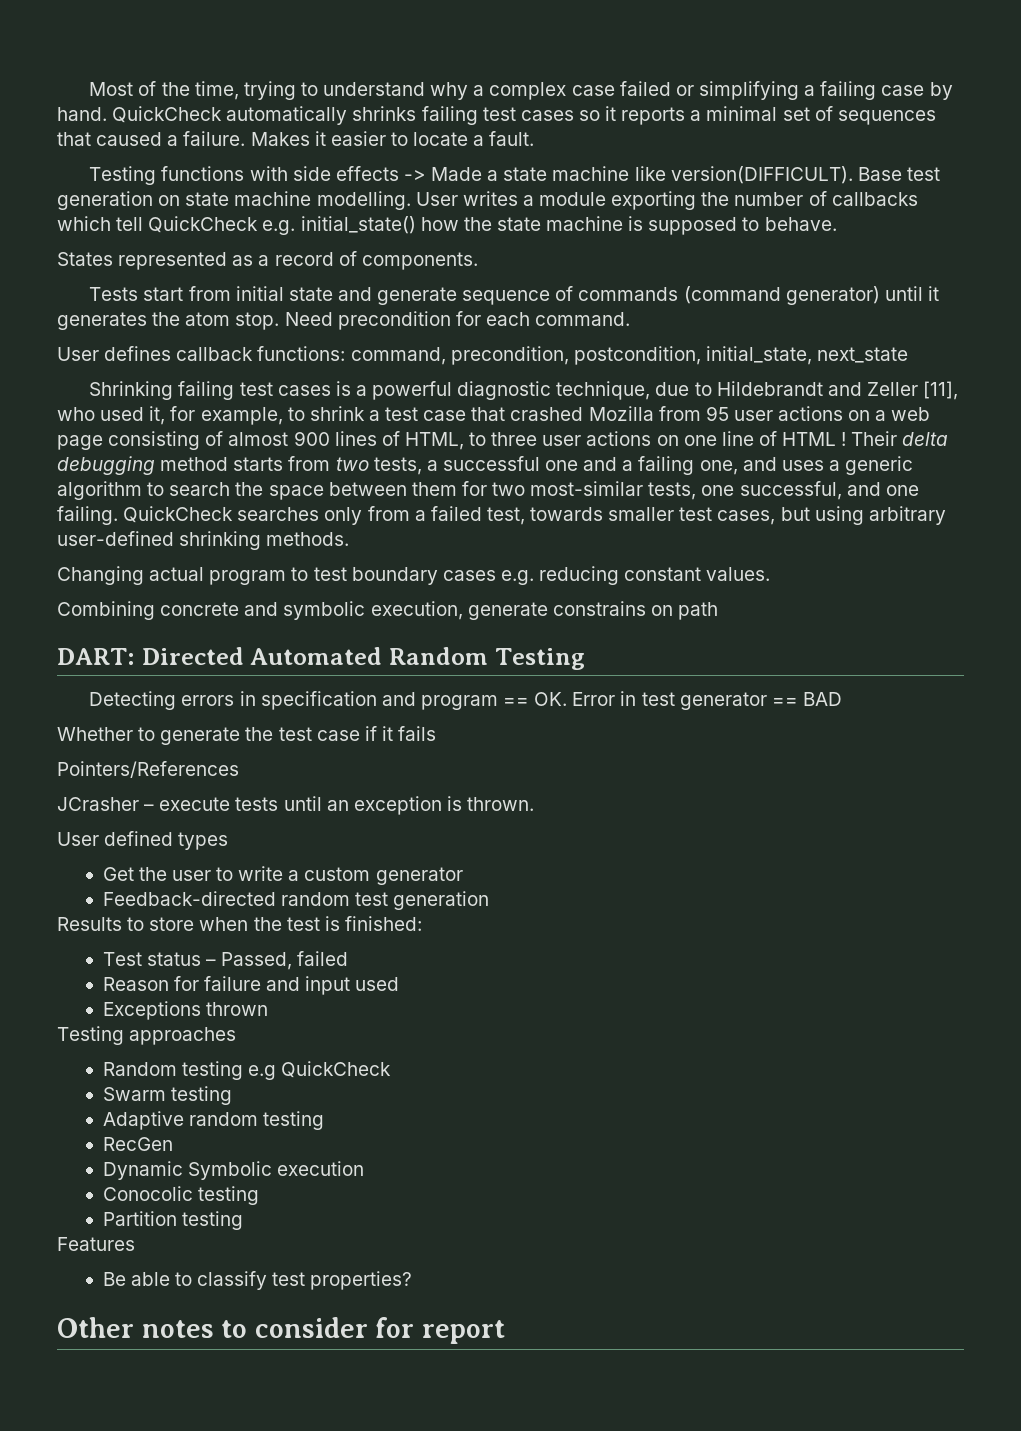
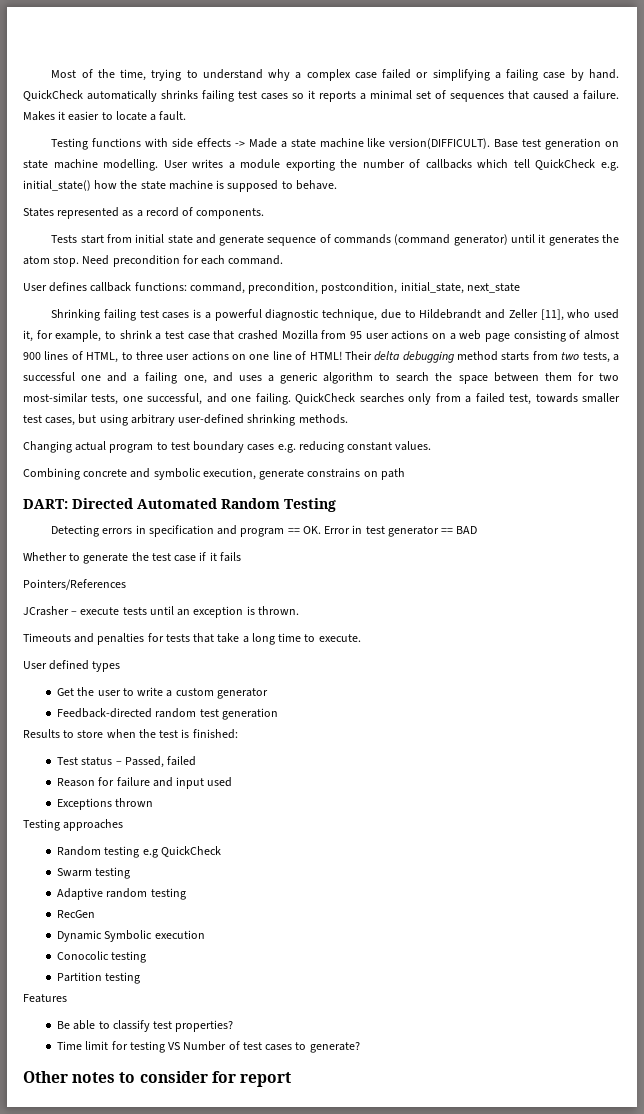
[782,432,847,446] HTML ! -> [309,351,342,360] HTML!
(535, 804) none -> [23,633,361,645] // Timeouts and penalties for tests that take a long time to execute.
(413, 1280) none -> [57,1041,360,1053] // Time limit for testing VS Number of test cases to generate?

